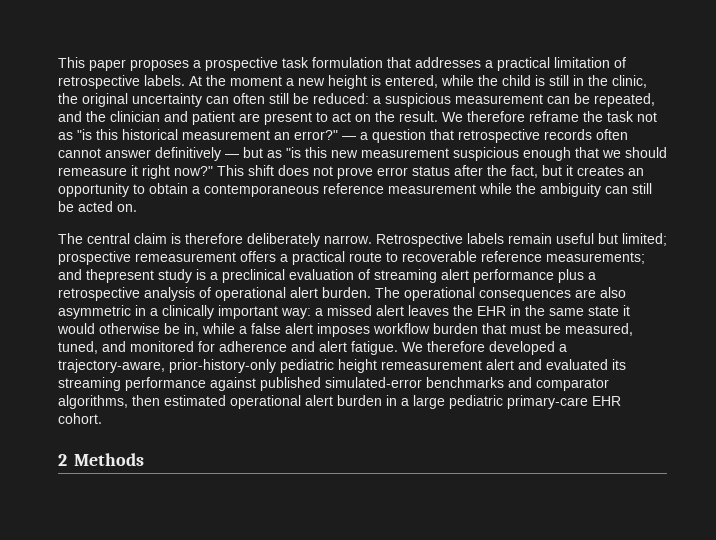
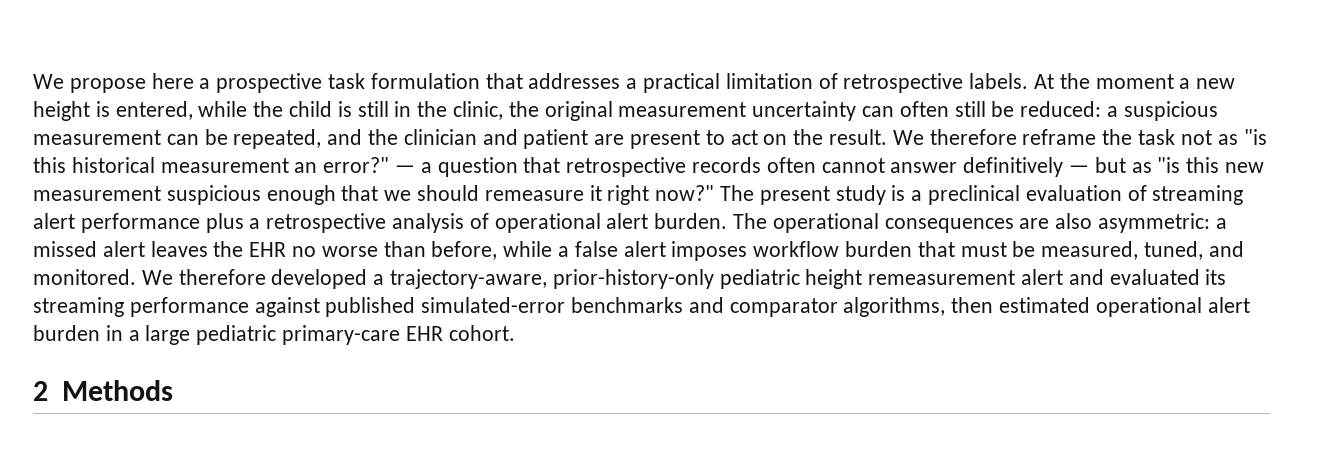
[58,57,189,71] This paper proposes -> [33,73,194,93] We propose here
(128, 100) none -> [618,102,747,117] measurement
[217,165,644,179] [58,183,652,197] [58,201,137,212] [58,233,667,247] [58,251,645,265] [58,269,154,283] This shift does not prove error status after the fact, but it creates an opportunity to obtain a contemporaneous reference measurement while the ambiguity can still be acted on. // The central claim is therefore deliberately narrow. Retrospective labels remain useful but limited; prospective remeasurement offers a practical route to recoverable reference measurements; and thepresent -> [720,185,830,205] The present
[58,305,311,319] asymmetric in a clinically important way: -> [1098,213,1211,233] asymmetric:
[510,305,630,316] [57,323,199,336] in the same state it would otherwise be in, -> [292,241,498,260] no worse than before,
[130,341,398,355] monitored for adherence and alert fatigue. -> [33,269,136,285] monitored.

